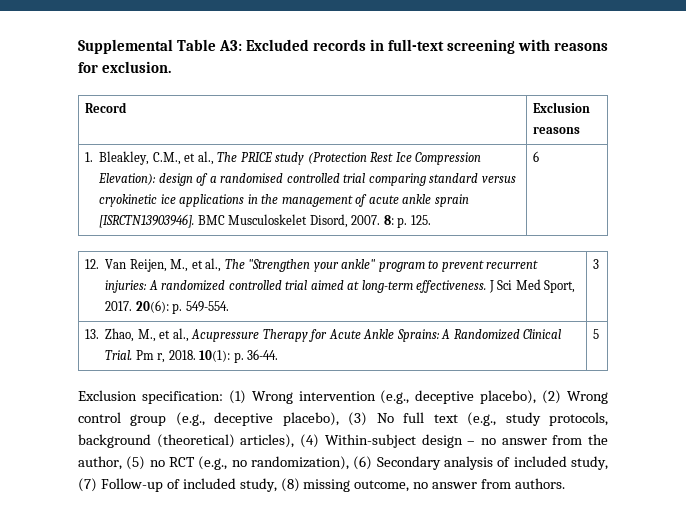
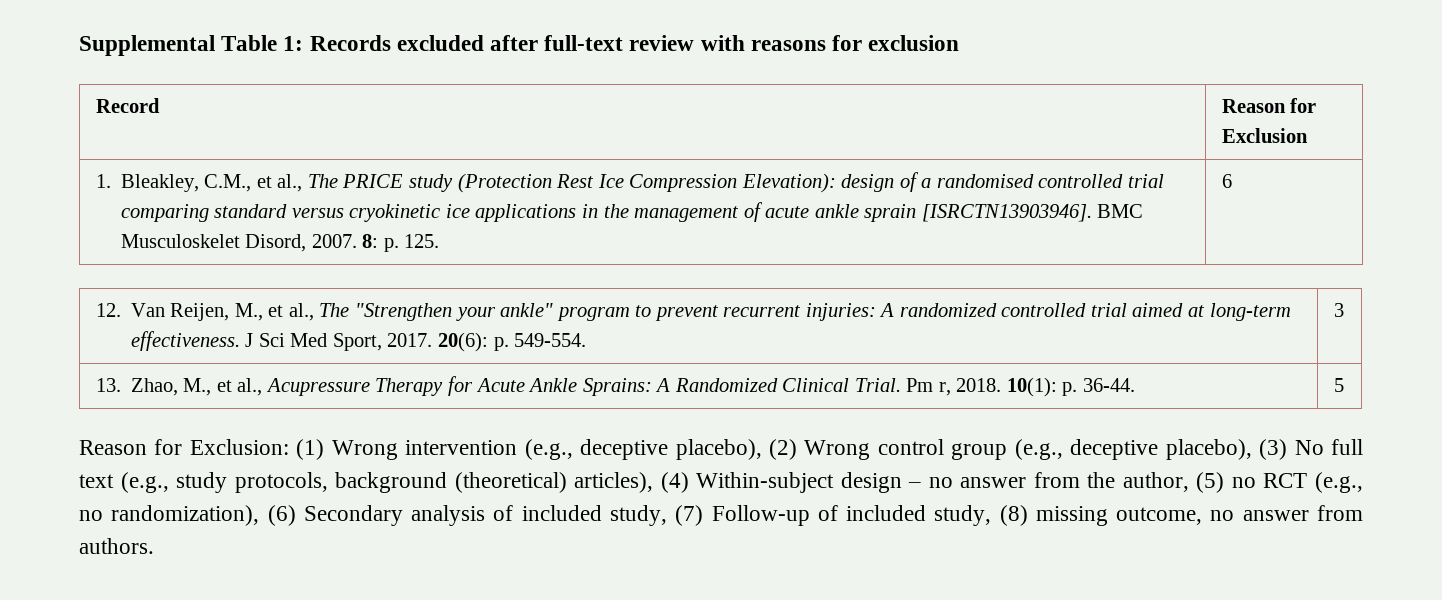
[219,39,515,54] A3: Excluded records in full-text screening -> [283,35,695,51] 1: Records excluded after full-text review
[101,61,171,73] exclusion. -> [868,35,960,51] exclusion
[532,102,590,113] [532,127,580,134] Exclusion reasons -> [1221,98,1317,113] [1221,128,1308,143] Reason for Exclusion
[78,390,223,404] Exclusion specification: -> [79,439,289,455] Reason for Exclusion:

